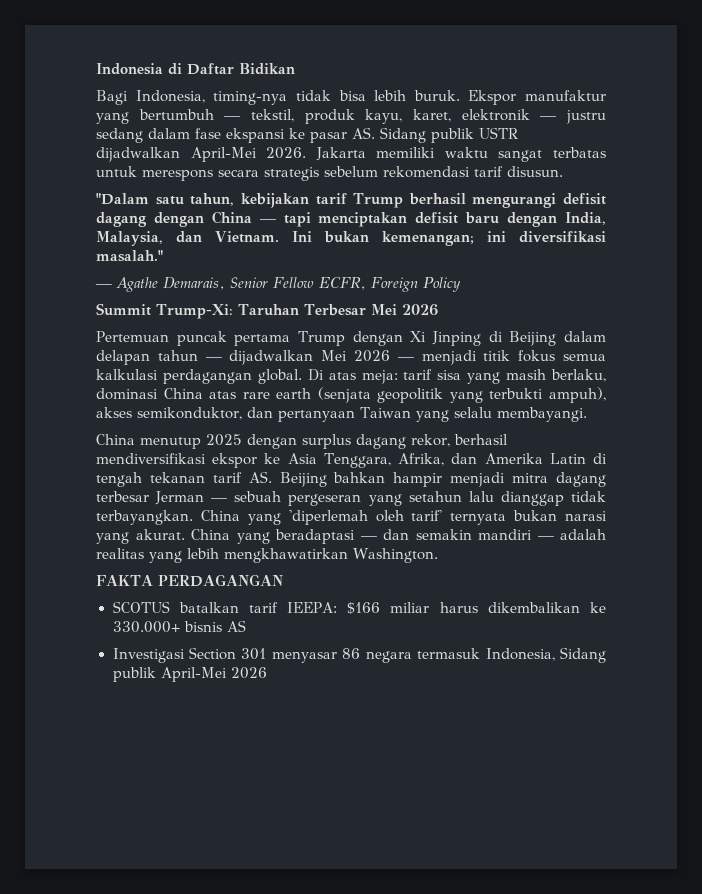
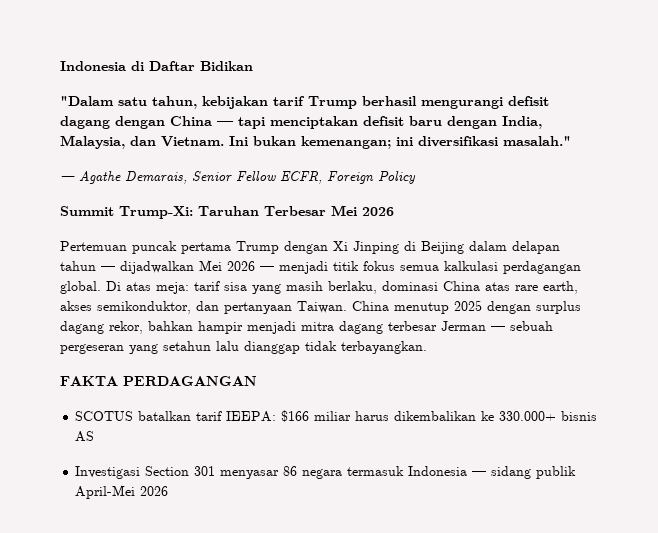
[96,90,606,105] [96,109,606,124] [96,127,518,143] [96,147,606,162] [96,166,563,181] // Bagi Indonesia, timing-nya tidak bisa lebih buruk. Ekspor manufaktur yang bertumbuh — tekstil, produk kayu, karet, elektronik — justru sedang dalam fase ekspansi ke pasar AS. Sidang publik USTR dijadwalkan April-Mei 2026. Jakarta memiliki waktu sangat terbatas untuk merespons secara strategis sebelum rekomendasi tarif disusun. -> (253, 66) none
[276,387,606,403] [96,407,587,422] earth (senjata geopolitik yang terbukti ampuh), akses semikonduktor, dan pertanyaan Taiwan yang selalu membayangi. // -> [543,281,578,294] [60,301,347,314] earth, akses semikonduktor, dan pertanyaan Taiwan.
[454,434,508,445] [96,453,607,468] [96,471,327,487] berhasil mendiversifikasi ekspor ke Asia Tenggara, Afrika, dan Amerika Latin di tengah tekanan tarif AS. Beijing -> (143, 327) none
[200,510,607,525] [96,529,606,544] [96,548,438,563] China yang 'diperlemah oleh tarif' ternyata bukan narasi yang akurat. China yang beradaptasi — dan semakin mandiri — adalah realitas yang lebih mengkhawatirkan Washington. -> (427, 347) none
[485,647,606,663] Indonesia, Sidang -> [408,466,532,479] Indonesia — sidang

